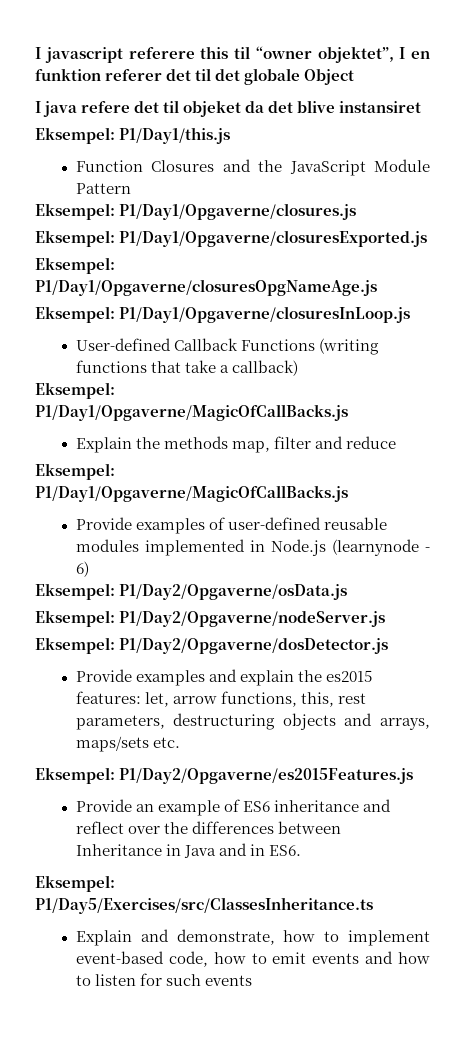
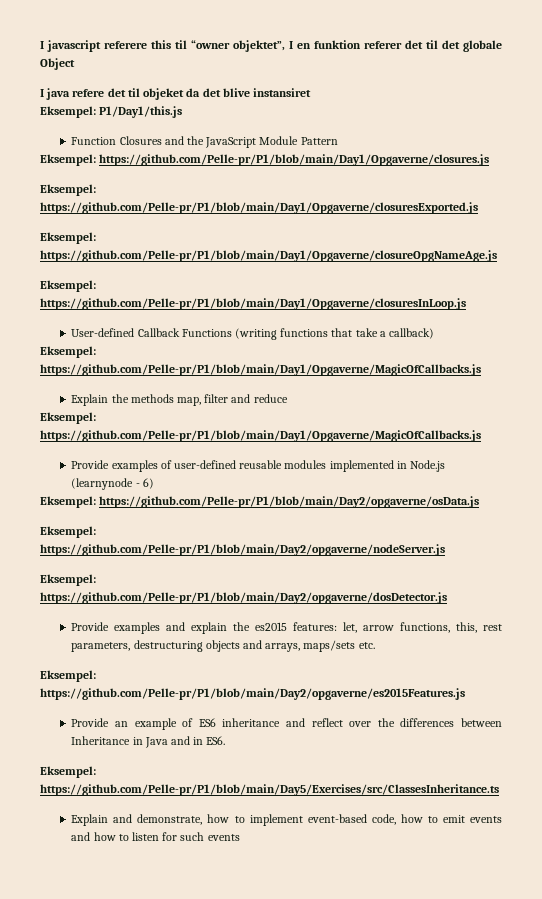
[119,203,357,220] [35,230,428,247] [35,257,115,274] [35,279,377,296] [35,306,411,323] P1/Day1/Opgaverne/closures.js // Eksempel: P1/Day1/Opgaverne/closuresExported.js // Eksempel: P1/Day1/Opgaverne/closuresOpgNameAge.js // Eksempel: P1/Day1/Opgaverne/closuresInLoop.js -> [99,154,490,166] [40,184,96,196] [40,202,478,214] [40,232,96,244] [40,250,497,262] [40,280,96,292] [40,298,466,310] https://github.com/Pelle-pr/P1/blob/main/Day1/Opgaverne/closures.js // Eksempel: https://github.com/Pelle-pr/P1/blob/main/Day1/Opgaverne/closuresExported.js // Eksempel: https://github.com/Pelle-pr/P1/blob/main/Day1/Opgaverne/closureOpgNameAge.js // Eksempel: https://github.com/Pelle-pr/P1/blob/main/Day1/Opgaverne/closuresInLoop.js
[35,404,348,421] P1/Day1/Opgaverne/MagicOfCallBacks.js -> [40,364,481,376] https://github.com/Pelle-pr/P1/blob/main/Day1/Opgaverne/MagicOfCallbacks.js
[35,485,348,502] P1/Day1/Opgaverne/MagicOfCallBacks.js -> [40,430,481,442] https://github.com/Pelle-pr/P1/blob/main/Day1/Opgaverne/MagicOfCallbacks.js
[119,584,348,600] [35,610,386,627] [35,637,389,654] P1/Day2/Opgaverne/osData.js // Eksempel: P1/Day2/Opgaverne/nodeServer.js // Eksempel: P1/Day2/Opgaverne/dosDetector.js -> [99,496,480,508] [40,526,96,538] [40,544,445,556] [40,574,96,586] [40,592,447,604] https://github.com/Pelle-pr/P1/blob/main/Day2/opgaverne/osData.js // Eksempel: https://github.com/Pelle-pr/P1/blob/main/Day2/opgaverne/nodeServer.js // Eksempel: https://github.com/Pelle-pr/P1/blob/main/Day2/opgaverne/dosDetector.js
[119,768,414,784] P1/Day2/Opgaverne/es2015Features.js -> [40,688,465,700] https://github.com/Pelle-pr/P1/blob/main/Day2/opgaverne/es2015Features.js
[35,897,373,914] P1/Day5/Exercises/src/ClassesInheritance.ts -> [40,784,499,796] https://github.com/Pelle-pr/P1/blob/main/Day5/Exercises/src/ClassesInheritance.ts

